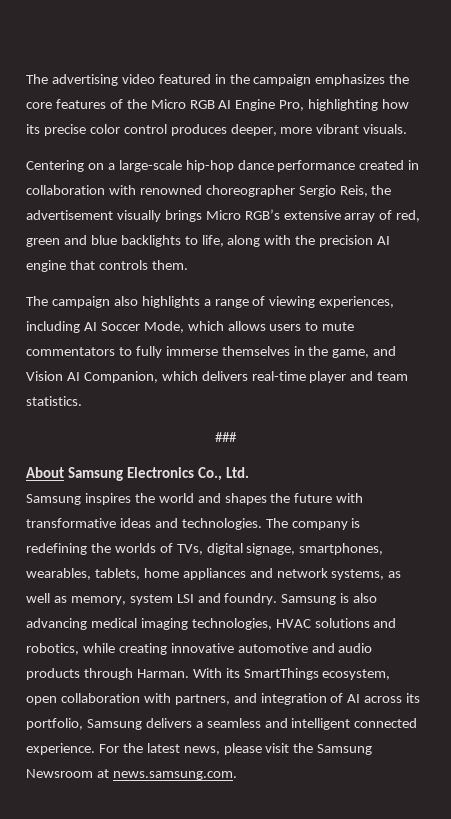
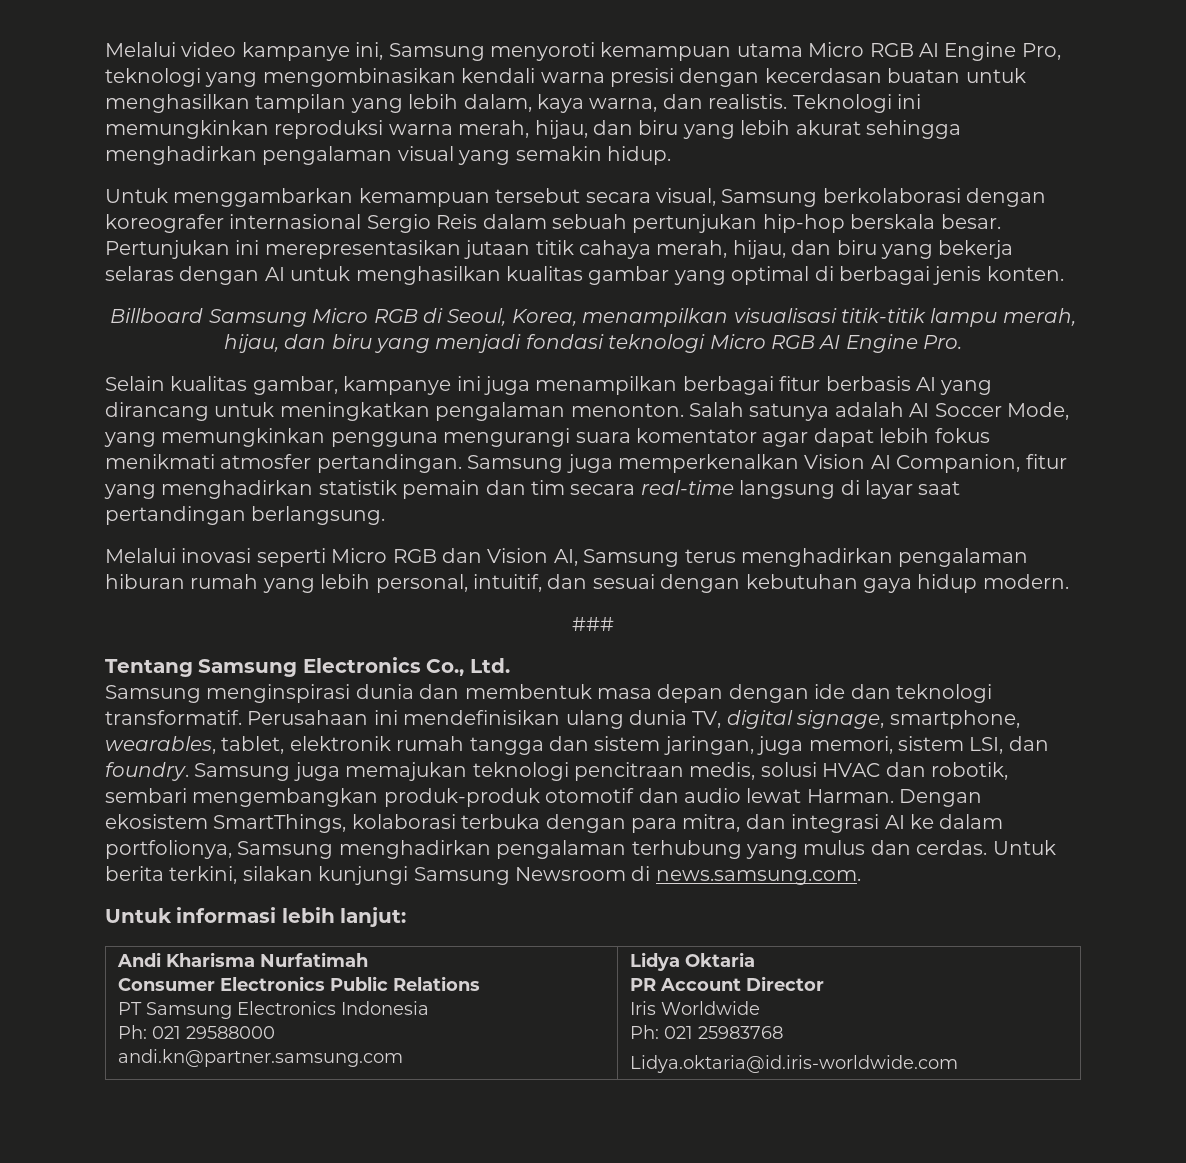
[26,74,410,86] [26,99,147,109] The advertising video featured in the campaign emphasizes the core features of the -> [105,42,803,61] Melalui video kampanye ini, Samsung menyoroti kemampuan utama
[308,99,410,111] [26,124,408,136] [26,160,420,172] [26,185,392,197] [26,209,421,222] [26,235,391,247] [26,260,188,272] [26,296,395,308] [26,321,355,333] [26,346,397,358] [26,371,409,383] [26,396,82,406] highlighting how its precise color control produces deeper, more vibrant visuals. // Centering on a large-scale hip-hop dance performance created in collaboration with renowned choreographer Sergio Reis, the advertisement visually brings Micro RGB’s extensive array of red, green and blue backlights to life, along with the precision AI engine that controls them. // The campaign also highlights a range of viewing experiences, including AI Soccer Mode, which allows users to mute commentators to fully immerse themselves in the game, and Vision AI Companion, which delivers real-time player and team statistics. -> [105,68,1026,87] [105,94,921,113] [105,120,961,139] [105,146,671,165] [105,188,1047,207] [105,214,1001,233] [105,240,1014,259] [105,266,1064,285] [110,308,1076,327] [223,334,963,353] [105,376,993,395] [105,402,1069,421] [104,428,990,447] [105,454,1067,473] [104,480,961,499] [105,506,386,525] [105,548,1029,567] [105,574,1069,593] teknologi yang mengombinasikan kendali warna presisi dengan kecerdasan buatan untuk menghasilkan tampilan yang lebih dalam, kaya warna, dan realistis. Teknologi ini memungkinkan reproduksi warna merah, hijau, dan biru yang lebih akurat sehingga menghadirkan pengalaman visual yang semakin hidup. // Untuk menggambarkan kemampuan tersebut secara visual, Samsung berkolaborasi dengan koreografer internasional Sergio Reis dalam sebuah pertunjukan hip-hop berskala besar. Pertunjukan ini merepresentasikan jutaan titik cahaya merah, hijau, dan biru yang bekerja selaras dengan AI untuk menghasilkan kualitas gambar yang optimal di berbagai jenis konten. // Billboard Samsung Micro RGB di Seoul, Korea, menampilkan visualisasi titik-titik lampu merah, hijau, dan biru yang menjadi fondasi teknologi Micro RGB AI Engine Pro. // Selain kualitas gambar, kampanye ini juga menampilkan berbagai fitur berbasis AI yang dirancang untuk meningkatkan pengalaman menonton. Salah satunya adalah AI Soccer Mode, yang memungkinkan pengguna mengurangi suara komentator agar dapat lebih fokus menikmati atmosfer pertandingan. Samsung juga memperkenalkan Vision AI Companion, fitur yang menghadirkan statistik pemain dan tim secara real-time langsung di layar saat pertandingan berlangsung. // Melalui inovasi seperti Micro RGB dan Vision AI, Samsung terus menghadirkan pengalaman hiburan rumah yang lebih personal, intuitif, dan sesuai dengan kebutuhan gaya hidup modern.
[26,467,64,478] About -> [105,659,193,677] Tentang
[84,493,364,505] [26,518,361,530] [26,543,384,555] [26,568,402,580] [26,593,378,605] [26,618,397,630] [26,643,373,655] [26,668,391,680] [26,693,421,705] [26,718,418,730] [26,743,314,755] inspires the world and shapes the future with transformative ideas and technologies. The company is redefining the worlds of TVs, digital signage, smartphones, wearables, tablets, home appliances and network systems, as well as memory, system LSI and foundry. Samsung is also advancing medical imaging technologies, HVAC solutions and robotics, while creating innovative automotive and audio products through Harman. With its SmartThings ecosystem, open collaboration with partners, and integration of AI across its portfolio, Samsung delivers a seamless and intelligent connected experience. For the latest news, please visit the -> [206,684,992,703] [105,710,1020,729] [105,736,1049,755] [105,762,1008,781] [105,788,983,807] [105,814,1004,833] [105,840,1056,859] [105,866,409,885] menginspirasi dunia dan membentuk masa depan dengan ide dan teknologi transformatif. Perusahaan ini mendefinisikan ulang dunia TV, digital signage, smartphone, wearables, tablet, elektronik rumah tangga dan sistem jaringan, juga memori, sistem LSI, dan foundry. Samsung juga memajukan teknologi pencitraan medis, solusi HVAC dan robotik, sembari mengembangkan produk-produk otomotif dan audio lewat Harman. Dengan ekosistem SmartThings, kolaborasi terbuka dengan para mitra, dan integrasi AI ke dalam portfolionya, Samsung menghadirkan pengalaman terhubung yang mulus dan cerdas. Untuk berita terkini, silakan kunjungi
[96,769,109,778] at -> [631,866,651,881] di
(237, 775) none -> [105,907,407,927] [117,952,369,967] [118,976,481,991] [118,1001,430,1019] [118,1025,276,1039] [118,1049,404,1067] [630,952,756,971] [630,976,825,991] [630,1001,761,1015] [630,1025,784,1039] [630,1055,959,1073] // Untuk informasi lebih lanjut: // Andi Kharisma Nurfatimah // Consumer Electronics Public Relations // PT Samsung Electronics Indonesia // Ph: 021 29588000 // andi.kn@partner.samsung.com | Lidya Oktaria // PR Account Director // Iris Worldwide // Ph: 021 25983768 // Lidya.oktaria@id.iris-worldwide.com

